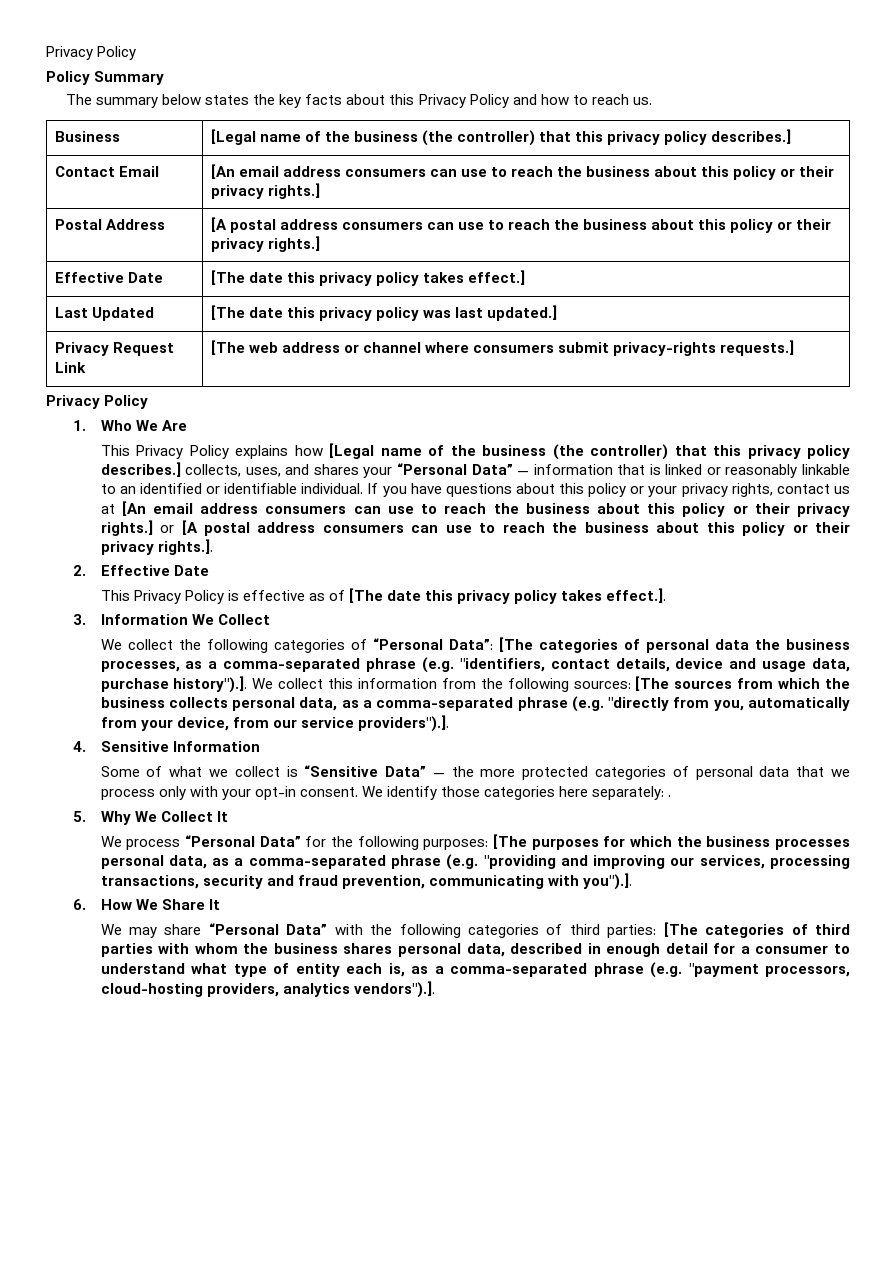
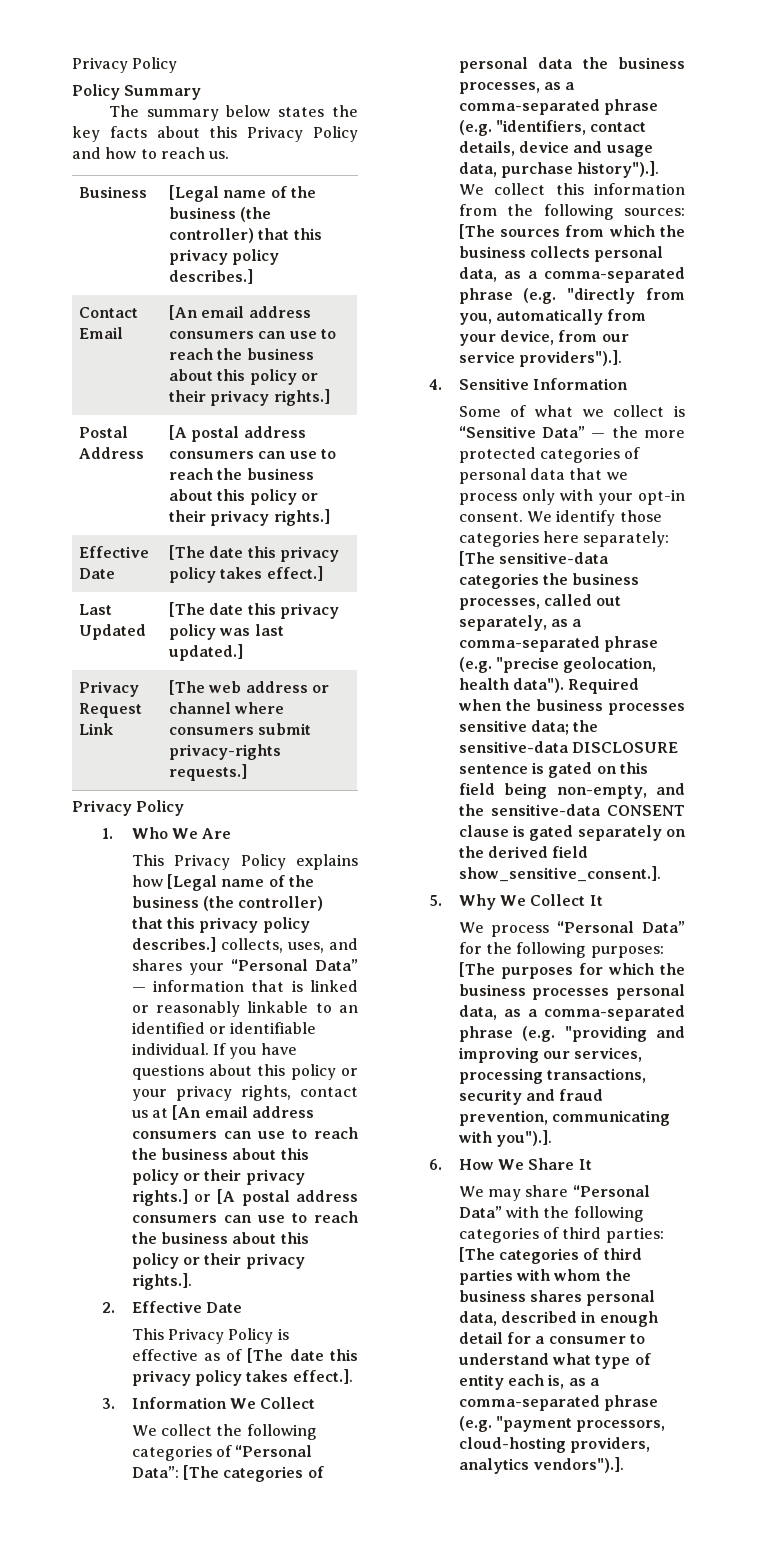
[668,795,672,797] . -> [458,551,609,566] [458,573,640,589] [458,594,622,610] [458,615,583,631] [458,636,658,652] [458,657,657,673] [458,678,640,694] [457,699,685,715] [458,720,599,735] [458,741,678,753] [458,762,648,778] [458,783,685,799] [458,804,685,816] [458,825,686,841] [458,846,589,858] [458,866,661,882] [The sensitive-data categories the business processes, called out separately, as a comma-separated phrase (e.g. "precise geolocation, health data"). Required when the business processes sensitive data; the sensitive-data DISCLOSURE sentence is gated on this field being non-empty, and the sensitive-data CONSENT clause is gated separately on the derived field show_sensitive_consent.].

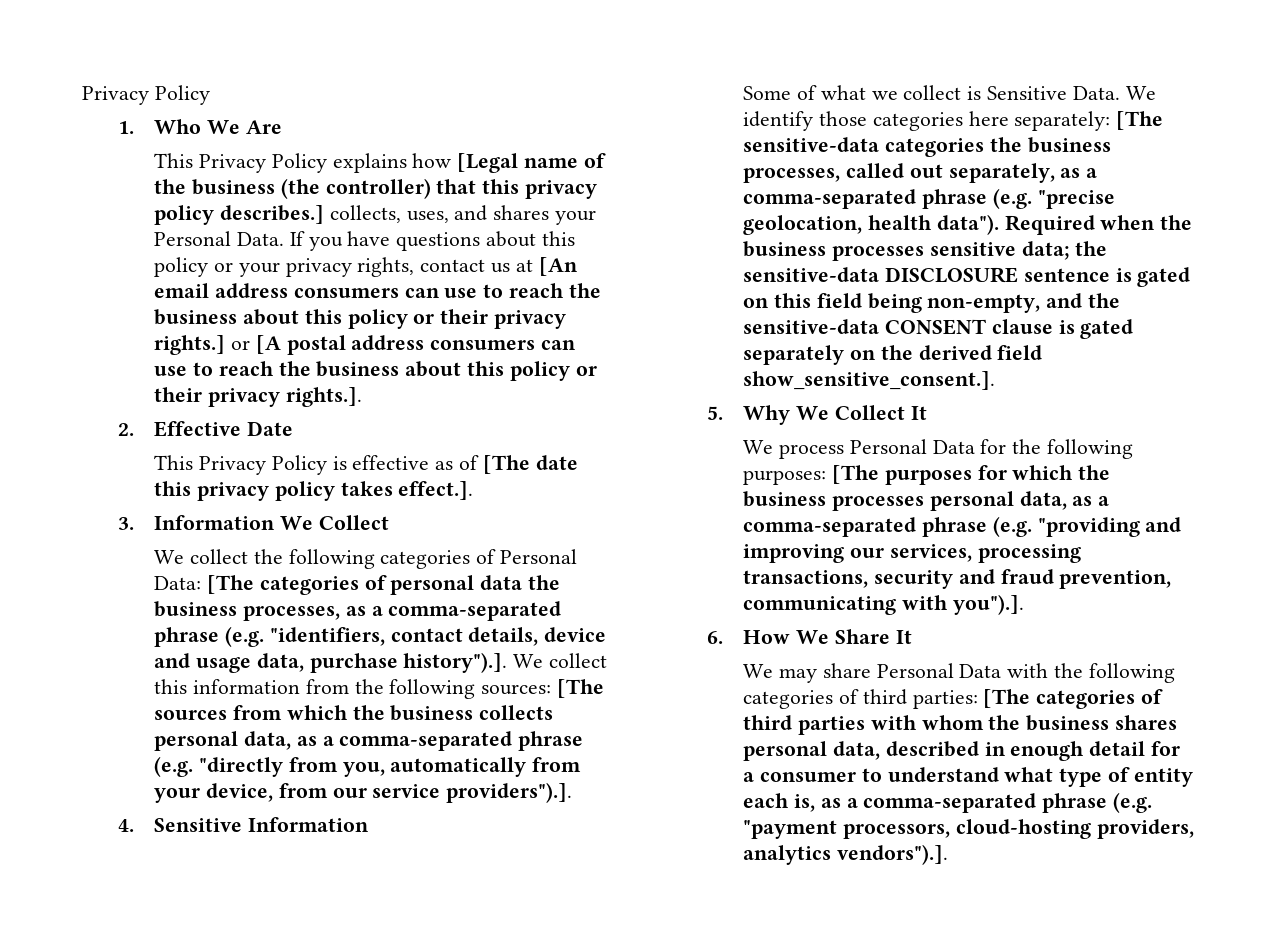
[72,57,178,73] [72,84,202,100] [108,105,358,121] [72,126,358,142] [72,147,230,159] [78,186,147,198] [168,185,316,202] [168,207,272,222] [168,228,322,243] [168,249,280,265] [168,269,253,284] [78,307,138,318] [78,327,123,339] [168,305,311,320] [168,329,336,339] [168,348,314,360] [168,369,318,385] [168,389,330,406] [78,426,128,438] [78,447,144,459] [168,425,306,442] [168,449,336,459] [168,468,314,480] [168,489,318,505] [168,509,330,526] [78,546,149,558] [78,568,115,579] [168,545,339,562] [168,566,323,583] [78,604,112,615] [78,624,146,640] [168,602,339,619] [168,624,284,640] [167,644,243,661] [78,681,139,697] [78,703,142,718] [78,723,113,735] [168,680,329,695] [168,702,285,714] [168,723,312,735] [168,744,281,760] [168,764,247,781] [72,800,185,816] Privacy Policy // Policy Summary // The summary below states the key facts about this Privacy Policy and how to reach us. // Business | [Legal name of the business (the controller) that this privacy policy describes.] // Contact Email | [An email address consumers can use to reach the business about this policy or their privacy rights.] // Postal Address | [A postal address consumers can use to reach the business about this policy or their privacy rights.] // Effective Date | [The date this privacy policy takes effect.] // Last Updated | [The date this privacy policy was last updated.] // Privacy Request Link | [The web address or channel where consumers submit privacy-rights requests.] // Privacy Policy -> [82,85,210,105] Privacy Policy
[230,959,358,971] [131,980,358,992] [131,1001,358,1017] [131,1022,317,1034] [131,1043,209,1055] “Personal Data” — information that is linked or reasonably linkable to an identified or identifiable individual. -> [154,231,284,246] Personal Data.
[235,1445,313,1457] [131,1466,179,1478] “Personal Data”: -> [499,549,577,564] [154,576,202,590] Personal Data:
[458,426,685,438] [458,447,641,463] [458,468,628,484] [458,489,685,505] [458,512,523,522] “Sensitive Data” — the more protected categories of personal data that we process only with your opt-in consent. -> [986,86,1120,100] Sensitive Data.
[557,921,685,933] “Personal Data” -> [849,439,975,454] Personal Data
[572,1185,650,1197] [458,1206,502,1218] “Personal Data” -> [876,663,1002,678] Personal Data

